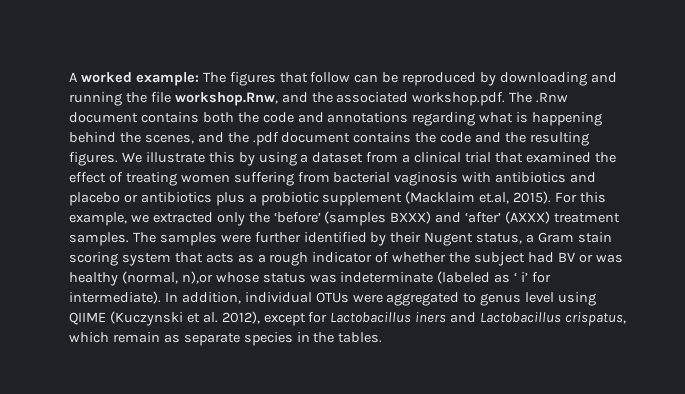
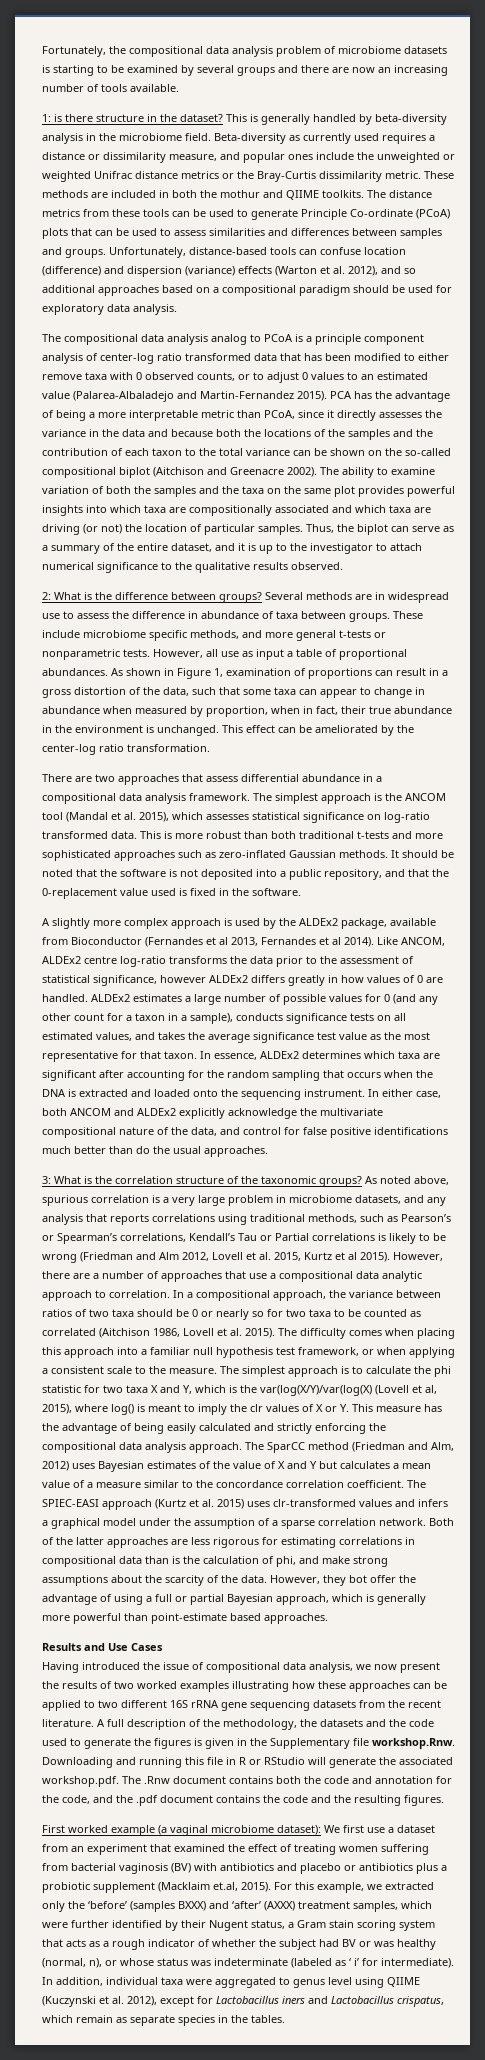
[69,72,617,86] [69,92,308,106] A worked example: The figures that follow can be reproduced by downloading and running the file workshop.Rnw, and -> [42,46,447,57] [42,65,448,76] [42,84,179,92] [42,114,447,125] [42,133,435,144] [42,152,455,163] [42,171,454,182] [42,190,432,200] [42,209,450,220] [42,228,442,239] [42,247,406,258] [42,266,416,277] [42,285,452,296] [42,304,177,315] [42,334,424,345] [42,353,449,364] [42,372,428,383] [42,391,450,402] [42,410,442,421] [42,429,433,440] [42,448,451,456] [42,467,435,478] [42,486,455,497] [42,505,431,516] [42,524,454,535] [42,543,422,554] [42,562,343,573] [42,592,449,603] [42,611,423,622] [42,630,386,641] [42,649,407,660] [42,668,448,679] [42,687,425,698] [42,706,452,717] [42,725,414,736] [42,744,210,755] [42,774,382,785] [42,793,446,804] [42,812,430,823] [42,831,443,839] [42,850,454,861] [42,869,449,880] [42,888,301,899] [42,918,436,929] [42,937,445,947] [42,956,414,967] [42,975,443,986] [42,994,438,1005] [42,1013,406,1024] [42,1032,430,1043] [42,1051,440,1062] [42,1070,433,1081] [42,1089,441,1100] [42,1108,383,1119] [42,1127,448,1138] [42,1146,268,1157] [42,1176,449,1187] [42,1195,446,1206] [42,1214,451,1225] [42,1233,446,1244] [42,1252,443,1263] [42,1271,422,1282] [42,1290,441,1301] [42,1309,421,1320] [42,1328,455,1339] [42,1347,455,1358] [42,1366,451,1377] [42,1385,437,1396] [42,1404,442,1415] [42,1423,386,1434] [42,1442,454,1453] [42,1461,431,1472] [42,1480,426,1488] [42,1499,448,1510] [42,1518,454,1529] [42,1537,415,1548] [42,1556,388,1567] [42,1575,416,1586] [42,1594,426,1605] [42,1613,328,1624] [42,1643,163,1651] [42,1662,440,1673] [42,1681,447,1692] [42,1700,441,1711] [42,1719,434,1730] [42,1738,455,1749] [42,1757,376,1768] Fortunately, the compositional data analysis problem of microbiome datasets is starting to be examined by several groups and there are now an increasing number of tools available. // 1: is there structure in the dataset? This is generally handled by beta-diversity analysis in the microbiome field. Beta-diversity as currently used requires a distance or dissimilarity measure, and popular ones include the unweighted or weighted Unifrac distance metrics or the Bray-Curtis dissimilarity metric. These methods are included in both the mothur and QIIME toolkits. The distance metrics from these tools can be used to generate Principle Co-ordinate (PCoA) plots that can be used to assess similarities and differences between samples and groups. Unfortunately, distance-based tools can confuse location (difference) and dispersion (variance) effects (Warton et al. 2012), and so additional approaches based on a compositional paradigm should be used for exploratory data analysis. // The compositional data analysis analog to PCoA is a principle component analysis of center-log ratio transformed data that has been modified to either remove taxa with 0 observed counts, or to adjust 0 values to an estimated value (Palarea-Albaladejo and Martin-Fernandez 2015). PCA has the advantage of being a more interpretable metric than PCoA, since it directly assesses the variance in the data and because both the locations of the samples and the contribution of each taxon to the total variance can be shown on the so-called compositional biplot (Aitchison and Greenacre 2002). The ability to examine variation of both the samples and the taxa on the same plot provides powerful insights into which taxa are compositionally associated and which taxa are driving (or not) the location of particular samples. Thus, the biplot can serve as a summary of the entire dataset, and it is up to the investigator to attach numerical significance to the qualitative results observed. // 2: What is the difference between groups? Several methods are in widespread use to assess the difference in abundance of taxa between groups. These include microbiome specific methods, and more general t-tests or nonparametric tests. However, all use as input a table of proportional abundances. As shown in Figure 1, examination of proportions can result in a gross distortion of the data, such that some taxa can appear to change in abundance when measured by proportion, when in fact, their true abundance in the environment is unchanged. This effect can be ameliorated by the center-log ratio transformation. // There are two approaches that assess differential abundance in a compositional data analysis framework. The simplest approach is the ANCOM tool (Mandal et al. 2015), which assesses statistical significance on log-ratio transformed data. This is more robust than both traditional t-tests and more sophisticated approaches such as zero-inflated Gaussian methods. It should be noted that the software is not deposited into a public repository, and that the 0-replacement value used is fixed in the software. // A slightly more complex approach is used by the ALDEx2 package, available from Bioconductor (Fernandes et al 2013, Fernandes et al 2014). Like ANCOM, ALDEx2 centre log-ratio transforms the data prior to the assessment of statistical significance, however ALDEx2 differs greatly in how values of 0 are handled. ALDEx2 estimates a large number of possible values for 0 (and any other count for a taxon in a sample), conducts significance tests on all estimated values, and takes the average significance test value as the most representative for that taxon. In essence, ALDEx2 determines which taxa are significant after accounting for the random sampling that occurs when the DNA is extracted and loaded onto the sequencing instrument. In either case, both ANCOM and ALDEx2 explicitly acknowledge the multivariate compositional nature of the data, and control for false positive identifications much better than do the usual approaches. // 3: What is the correlation structure of the taxonomic groups? As noted above, spurious correlation is a very large problem in microbiome datasets, and any analysis that reports correlations using traditional methods, such as Pearson’s or Spearman’s correlations, Kendall’s Tau or Partial correlations is likely to be wrong (Friedman and Alm 2012, Lovell et al. 2015, Kurtz et al 2015). However, there are a number of approaches that use a compositional data analytic approach to correlation. In a compositional approach, the variance between ratios of two taxa should be 0 or nearly so for two taxa to be counted as correlated (Aitchison 1986, Lovell et al. 2015). The difficulty comes when placing this approach into a familiar null hypothesis test framework, or when applying a consistent scale to the measure. The simplest approach is to calculate the phi statistic for two taxa X and Y, which is the var(log(X/Y)/var(log(X) (Lovell et al, 2015), where log() is meant to imply the clr values of X or Y. This measure has the advantage of being easily calculated and strictly enforcing the compositional data analysis approach. The SparCC method (Friedman and Alm, 2012) uses Bayesian estimates of the value of X and Y but calculates a mean value of a measure similar to the concordance correlation coefficient. The SPIEC-EASI approach (Kurtz et al. 2015) uses clr-transformed values and infers a graphical model under the assumption of a sparse correlation network. Both of the latter approaches are less rigorous for estimating correlations in compositional data than is the calculation of phi, and make strong assumptions about the scarcity of the data. However, they bot offer the advantage of using a full or partial Bayesian approach, which is generally more powerful than point-estimate based approaches. // Results and Use Cases // Having introduced the issue of compositional data analysis, we now present the results of two worked examples illustrating how these approaches can be applied to two different 16S rRNA gene sequencing datasets from the recent literature. A full description of the methodology, the datasets and the code used to generate the figures is given in the Supplementary file workshop.Rnw. Downloading and running this file in R or RStudio will generate
[327,112,603,126] [69,132,194,144] annotations regarding what is happening behind the scenes, -> [375,1776,452,1784] [42,1795,90,1804] annotation for the code,
[121,152,492,166] We illustrate this by using a dataset from a clinical trial -> [42,1825,435,1836] [42,1844,147,1855] // First worked example (a vaginal microbiome dataset): We first use a dataset from an experiment
(459, 179) none -> [171,1863,191,1873] (BV)
[69,232,217,246] samples. The samples -> [353,1901,432,1912] samples, which
[181,271,213,284] n),or -> [89,1958,117,1968] n), or
[315,292,349,303] OTUs -> [161,1977,183,1985] taxa

